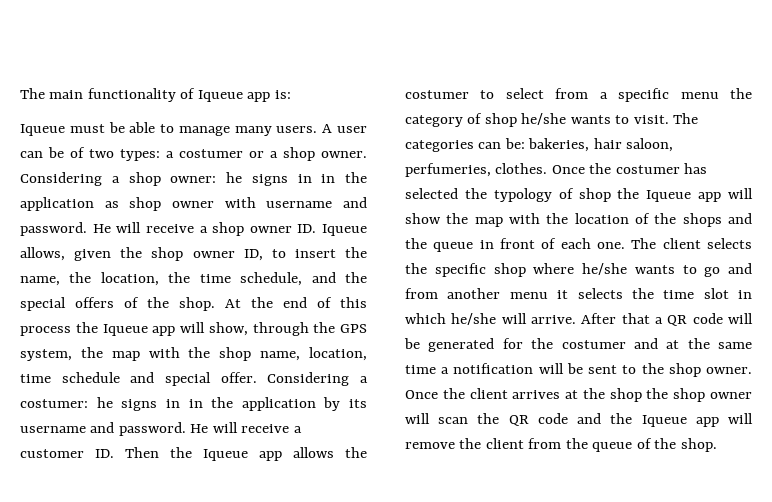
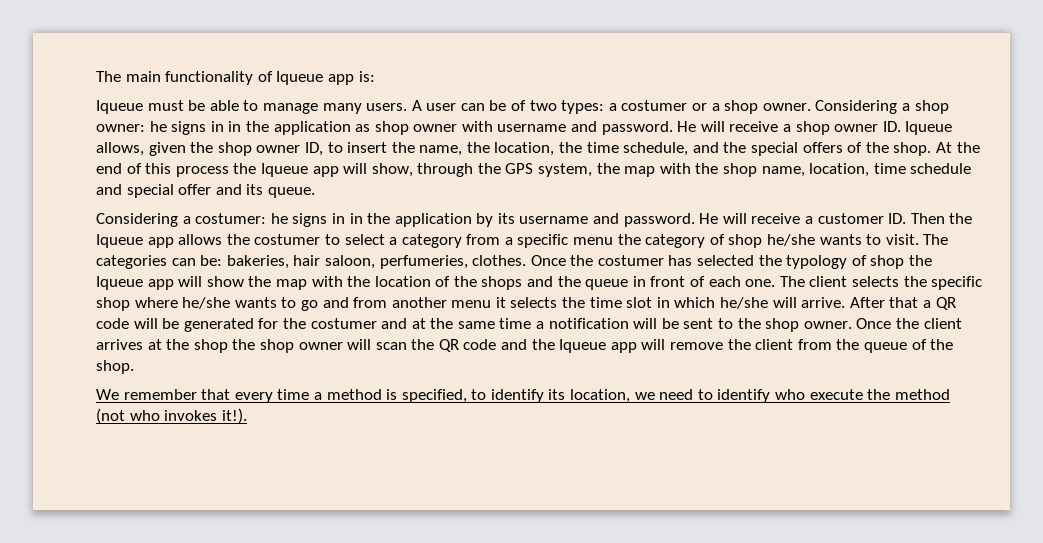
[220,372,257,383] offer. -> [178,184,315,198] offer and its queue. //
(544, 93) none -> [389,234,462,248] a category
(717, 445) none -> [96,389,950,403] [96,408,247,424] // We remember that every time a method is specified, to identify its location, we need to identify who execute the method (not who invokes it!).

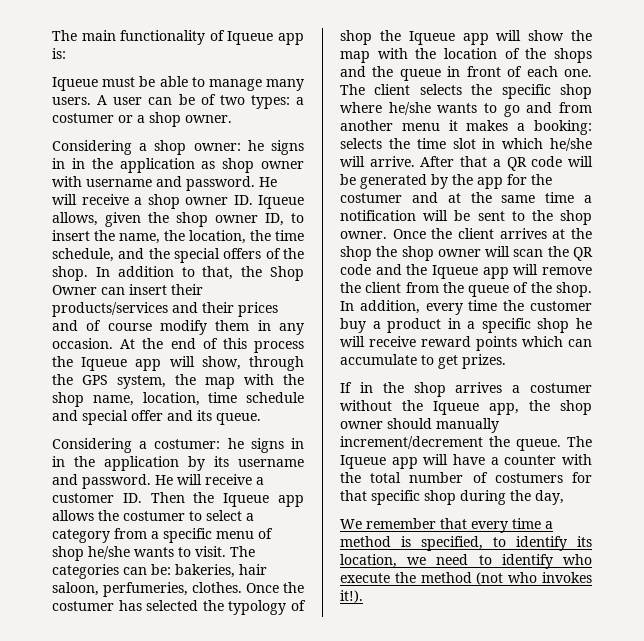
(811, 107) none -> (232, 119) //
(932, 149) none -> [95,266,304,281] [52,284,203,295] [52,302,278,317] [52,320,304,335] [52,338,113,349] In addition to that, the Shop Owner can insert their products/services and their prices and of course modify them in any occasion.
[617,234,706,248] the category -> (254, 535) none
(506, 302) none -> [466,120,592,135] makes a booking:
(254, 325) none -> [431,174,503,189] by the app
(134, 367) none -> [340,300,592,315] [340,318,592,333] [340,336,592,351] [340,354,506,369] [340,382,592,397] [340,400,592,415] [340,418,499,433] [340,436,592,451] [340,454,592,469] [340,472,592,483] [340,490,564,505] In addition, every time the customer buy a product in a specific shop he will receive reward points which can accumulate to get prizes. // If in the shop arrives a costumer without the Iqueue app, the shop owner should manually increment/decrement the queue. The Iqueue app will have a counter with the total number of costumers for that specific shop during the day,

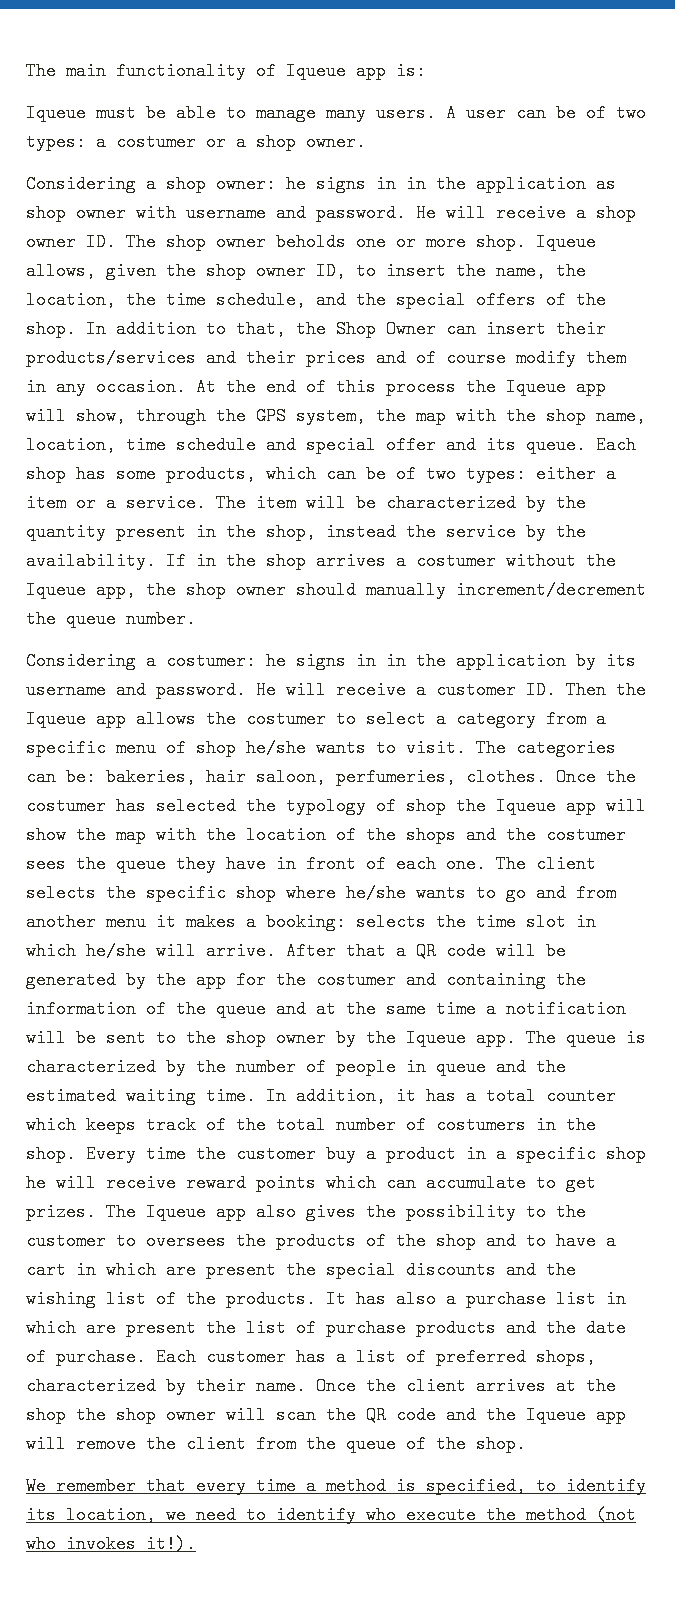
(253, 200) none -> [126,233,526,251] The shop owner beholds one or more shop.
(261, 419) none -> [596,436,636,454] [26,465,616,483] [26,494,586,512] [26,523,586,541] [26,552,616,570] [26,581,646,599] [26,610,196,628] Each shop has some products, which can be of two types: either a item or a service. The item will be characterized by the quantity present in the shop, instead the service by the availability. If in the shop arrives a costumer without the Iqueue app, the shop owner should manually increment/decrement the queue number.
[399,69,441,81] queue -> [546,826,626,844] [26,855,266,873] costumer sees the queue they have
(438, 197) none -> [446,971,586,989] [26,1000,306,1018] containing the information of the queue and
[340,231,387,239] owner. -> [276,1029,646,1047] [26,1058,566,1076] [26,1087,616,1105] [26,1116,596,1134] [26,1145,646,1163] [26,1174,596,1192] [26,1203,586,1221] [26,1232,616,1250] [26,1261,576,1279] [26,1290,626,1308] [26,1319,626,1337] [26,1348,596,1366] [26,1377,306,1395] owner by the Iqueue app. The queue is characterized by the number of people in queue and the estimated waiting time. In addition, it has a total counter which keeps track of the total number of costumers in the shop. Every time the customer buy a product in a specific shop he will receive reward points which can accumulate to get prizes. The Iqueue app also gives the possibility to the customer to oversees the products of the shop and to have a cart in which are present the special discounts and the wishing list of the products. It has also a purchase list in which are present the list of purchase products and the date of purchase. Each customer has a list of preferred shops, characterized by their name.
[340,300,592,315] [340,318,592,333] [340,336,592,351] [340,354,506,369] [340,382,592,397] [340,400,592,415] [340,418,499,433] [340,436,592,451] [340,454,592,469] [340,472,592,483] [340,490,564,505] In addition, every time the customer buy a product in a specific shop he will receive reward points which can accumulate to get prizes. // If in the shop arrives a costumer without the Iqueue app, the shop owner should manually increment/decrement the queue. The Iqueue app will have a counter with the total number of costumers for that specific shop during the day, -> (526, 1444) none

